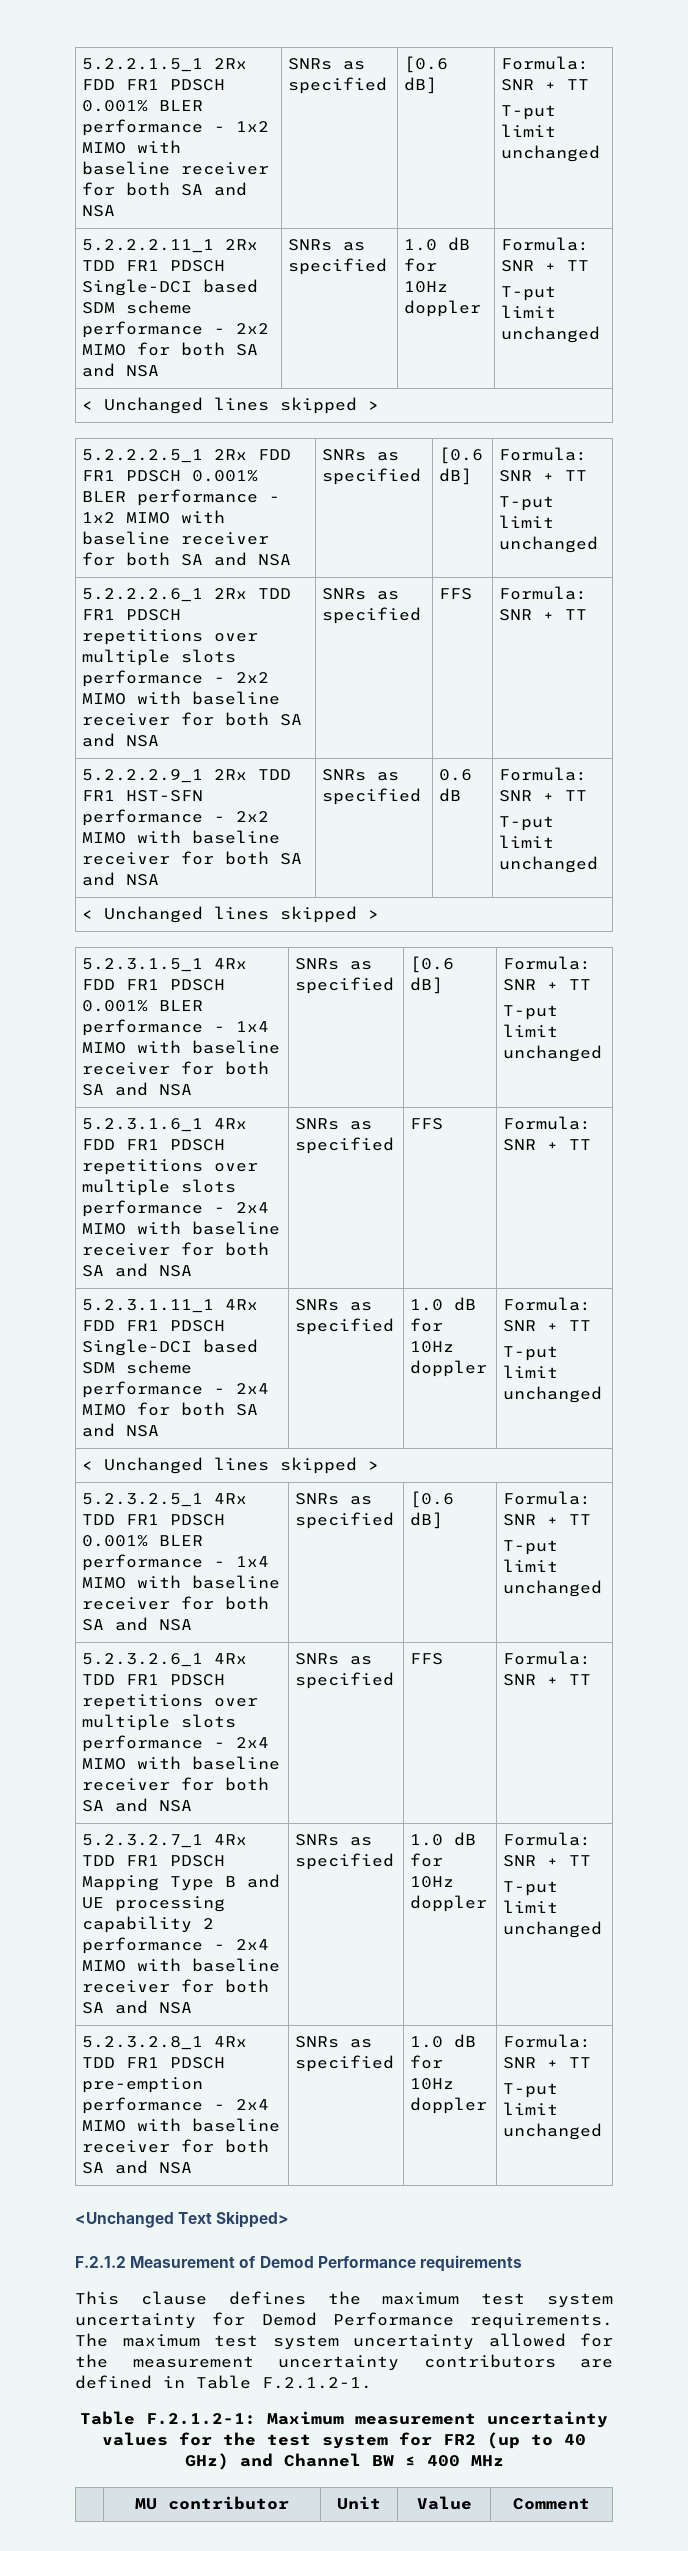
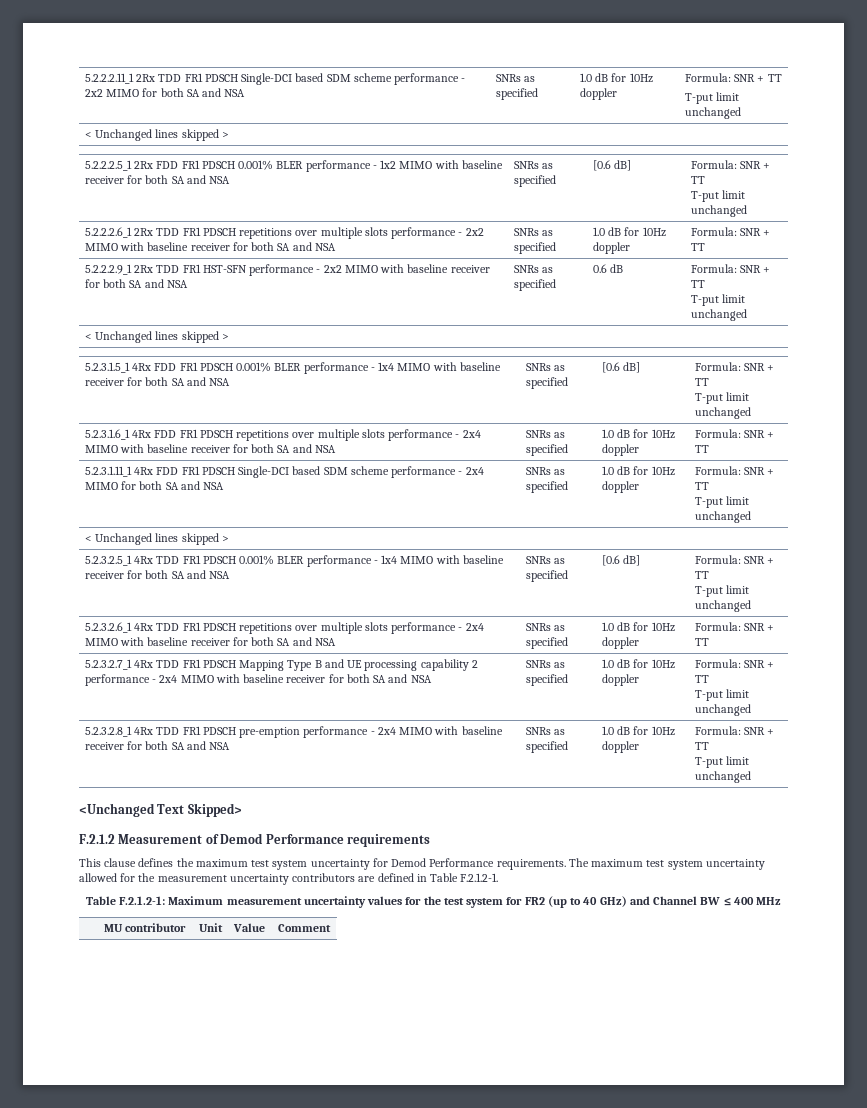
[81,58,247,72] [81,79,225,91] [81,100,203,112] [81,119,269,136] [81,140,181,154] [81,161,269,175] [81,182,247,196] [81,205,115,217] [287,58,365,70] [287,77,387,94] [403,56,448,73] [403,77,437,94] [500,56,589,70] [500,79,589,91] [500,105,556,120] [500,124,556,137] [500,145,600,162] 5.2.2.1.5_1 2Rx FDD FR1 PDSCH 0.001% BLER performance - 1x2 MIMO with baseline receiver for both SA and NSA | SNRs as specified | [0.6 dB] | Formula: SNR + TT // T-put limit unchanged // -> (84, 78) none
[438,588,472,600] FFS -> [592,227,666,237] [592,242,630,254] 1.0 dB for 10Hz doppler
[409,1118,443,1130] FFS -> [601,429,675,439] [601,444,639,456] 1.0 dB for 10Hz doppler
[409,1653,443,1665] FFS -> [601,622,675,632] [601,637,639,649] 1.0 dB for 10Hz doppler

